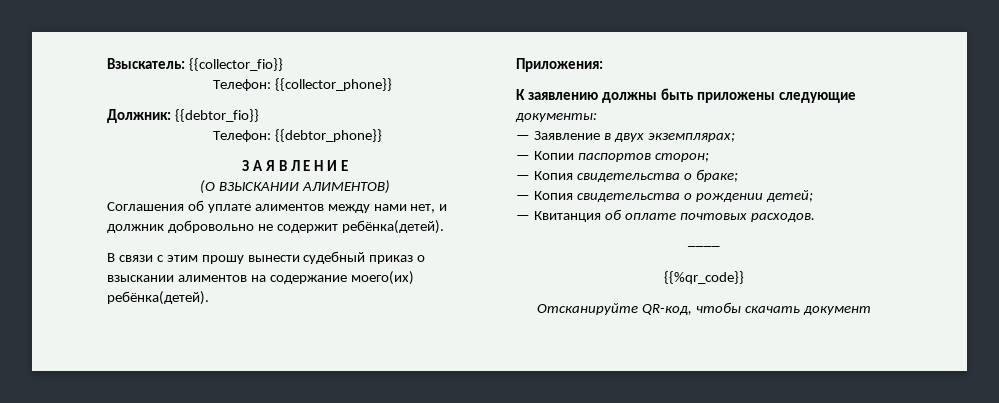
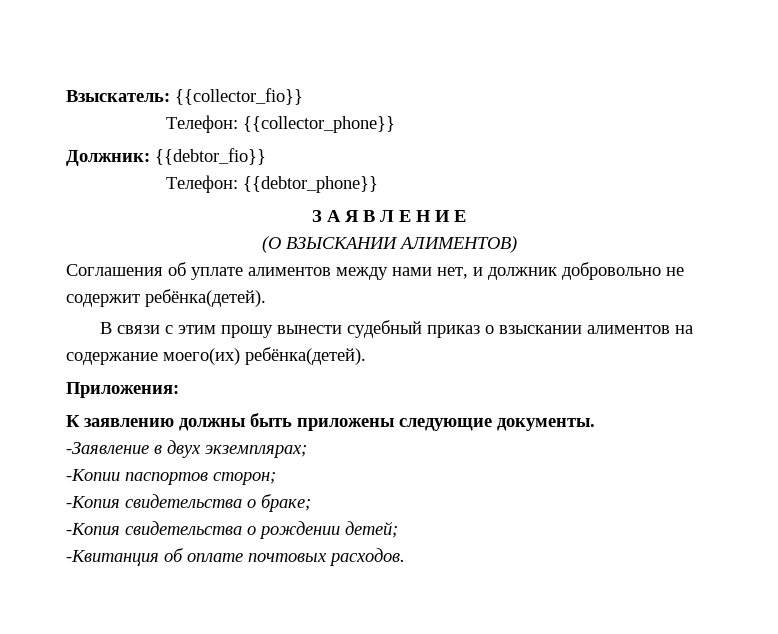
[515,113,597,122] [516,131,600,140] документы: // — Заявление -> [497,418,595,431] [66,442,149,454] документы. // -Заявление
[516,151,574,160] — Копии -> [66,469,120,481] -Копии
[516,171,573,180] — Копия -> [66,496,120,508] -Копия
[516,191,573,200] — Копия -> [66,523,120,535] -Копия
[516,211,601,222] — Квитанция -> [66,550,159,566] -Квитанция
[687,246,720,251] [664,271,744,284] [537,302,871,315] // ──── // {{%qr_code}} // Отсканируйте QR-код, чтобы скачать документ -> (405, 557) none

